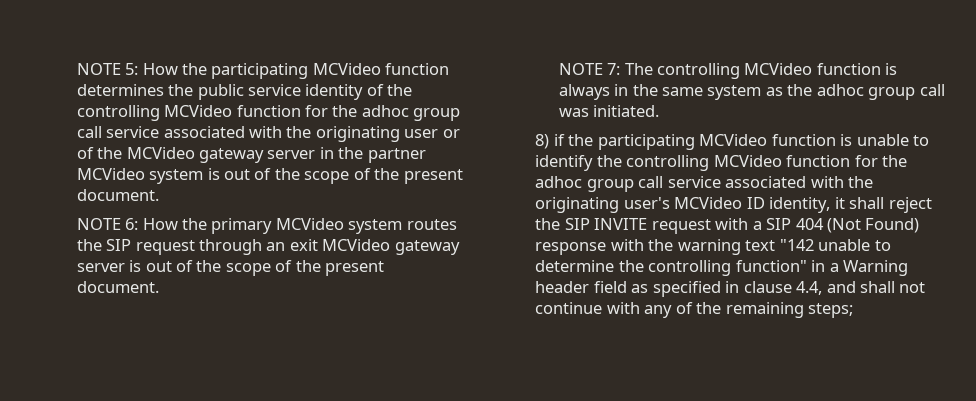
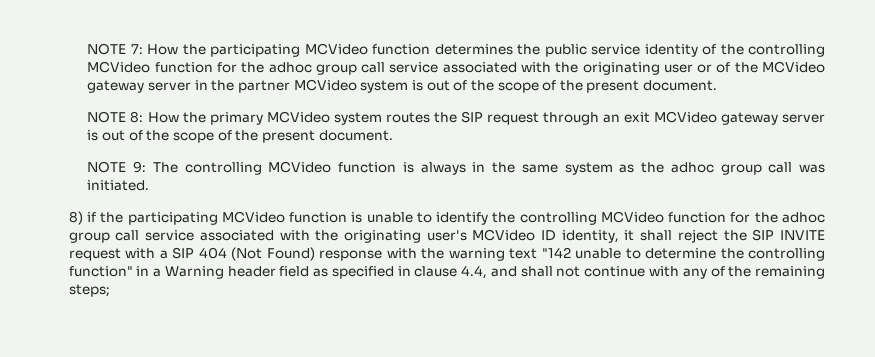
[76,63,139,75] NOTE 5: -> [87,43,143,55] NOTE 7:
[125,218,139,230] 6: -> [130,111,144,123] 8:
[607,63,621,75] 7: -> [133,161,147,173] 9:

